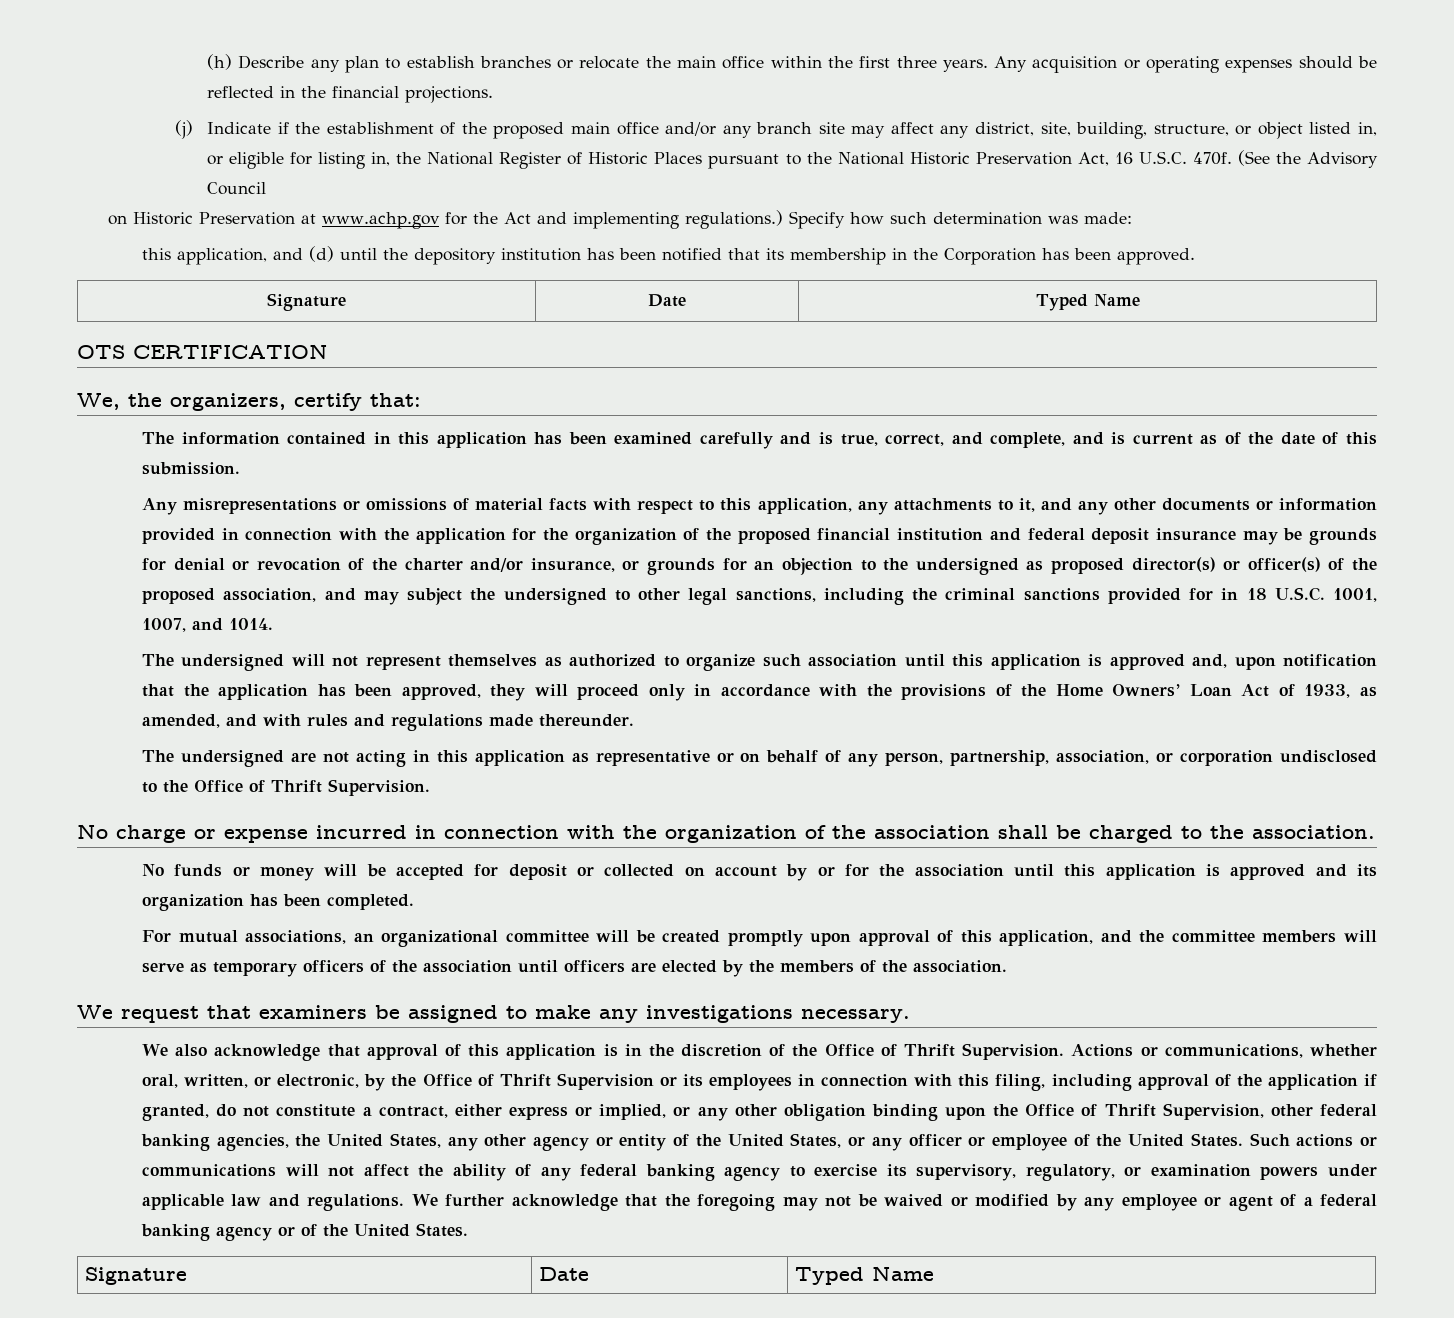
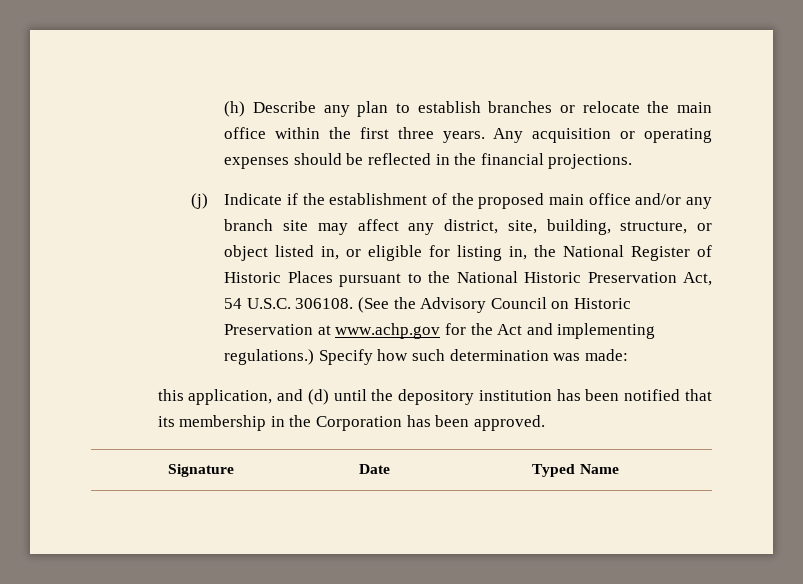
[1114,151,1232,165] 16 U.S.C. 470f. -> [224,298,354,309] 54 U.S.C. 306108.
(267, 188) // -> (547, 303) none
[77,344,328,359] [77,393,421,411] [142,432,1377,449] [142,462,241,475] [142,498,1377,515] [142,528,1377,545] [142,557,1378,575] [142,587,1377,605] [142,618,274,632] [142,654,1378,671] [142,684,1377,701] [142,714,635,731] [142,750,1377,767] [142,779,431,796] [77,824,1375,843] [142,864,1378,881] [142,894,415,911] [142,930,1378,947] [142,960,1008,977] [77,1005,910,1023] [142,1043,1378,1061] [142,1073,1377,1091] [142,1103,1377,1121] [141,1133,1377,1151] [142,1164,1377,1181] [142,1194,1377,1211] [141,1223,469,1241] [85,1267,188,1285] [539,1267,590,1281] [795,1266,935,1285] // OTS CERTIFICATION // We, the organizers, certify that: // The information contained in this application has been examined carefully and is true, correct, and complete, and is current as of the date of this submission. // Any misrepresentations or omissions of material facts with respect to this application, any attachments to it, and any other documents or information provided in connection with the application for the organization of the proposed financial institution and federal deposit insurance may be grounds for denial or revocation of the charter and/or insurance, or grounds for an objection to the undersigned as proposed director(s) or officer(s) of the proposed association, and may subject the undersigned to other legal sanctions, including the criminal sanctions provided for in 18 U.S.C. 1001, 1007, and 1014. // The undersigned will not represent themselves as authorized to organize such association until this application is approved and, upon notification that the application has been approved, they will proceed only in accordance with the provisions of the Home Owners’ Loan Act of 1933, as amended, and with rules and regulations made thereunder. // The undersigned are not acting in this application as representative or on behalf of any person, partnership, association, or corporation undisclosed to the Office of Thrift Supervision. // No charge or expense incurred in connection with the organization of the association shall be charged to the association. // No funds or money will be accepted for deposit or collected on account by or for the association until this application is approved and its organization has been completed. // For mutual associations, an organizational committee will be created promptly upon approval of this application, and the committee members will serve as temporary officers of the association until officers are elected by the members of the association. // We request that examiners be assigned to make any investigations necessary. // We also acknowledge that approval of this application is in the discretion of the Office of Thrift Supervision. Actions or communications, whether oral, written, or electronic, by the Office of Thrift Supervision or its employees in connection with this filing, including approval of the application if granted, do not constitute a contract, either express or implied, or any other obligation binding upon the Office of Thrift Supervision, other federal banking agencies, the United States, any other agency or entity of the United States, or any officer or employee of the United States. Such actions or communications will not affect the ability of any federal banking agency to exercise its supervisory, regulatory, or examination powers under applicable law and regulations. We further acknowledge that the foregoing may not be waived or modified by any employee or agent of a federal banking agency or of the United States. // Signature | Date | Typed Name -> (619, 469) none

